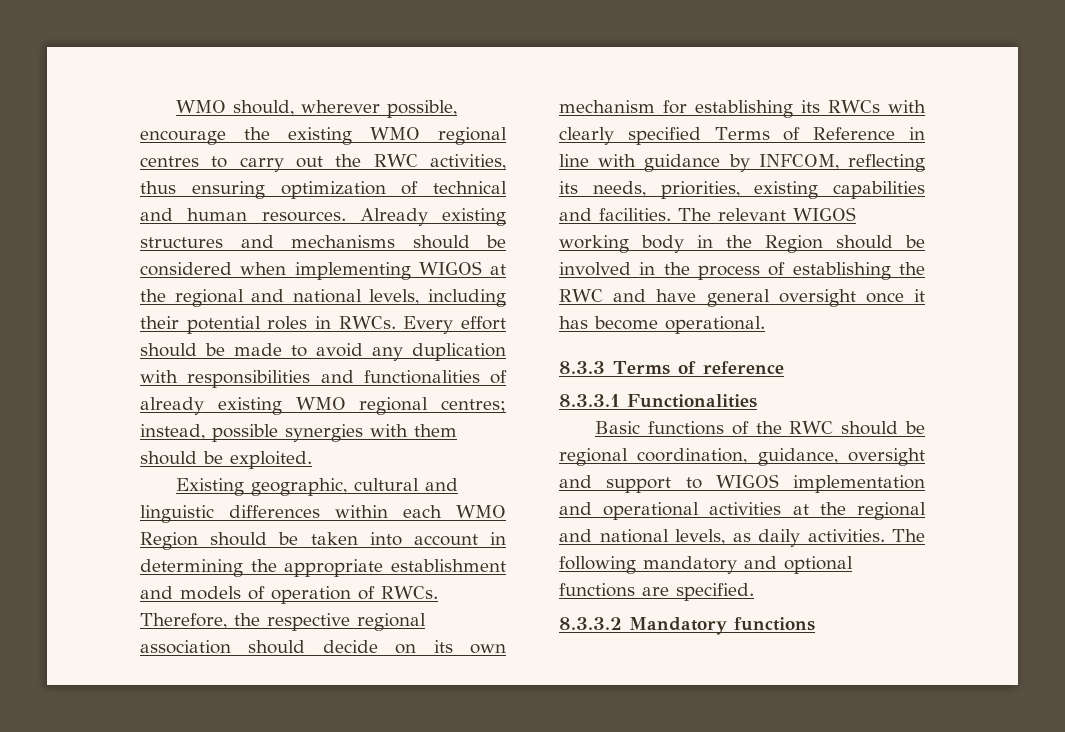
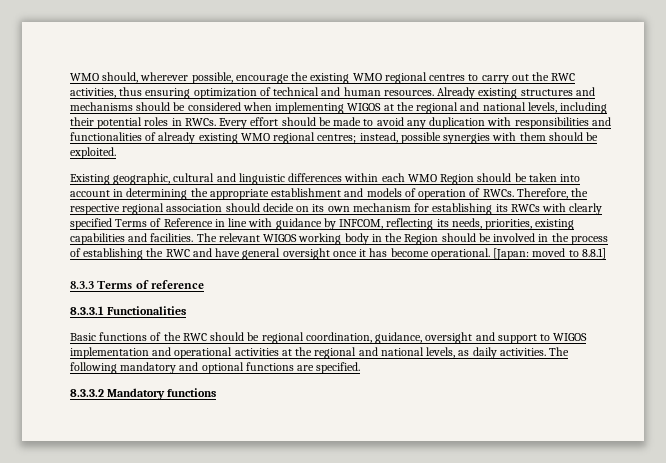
(765, 325) none -> [493,248,606,260] [Japan: moved to 8.8.1]

